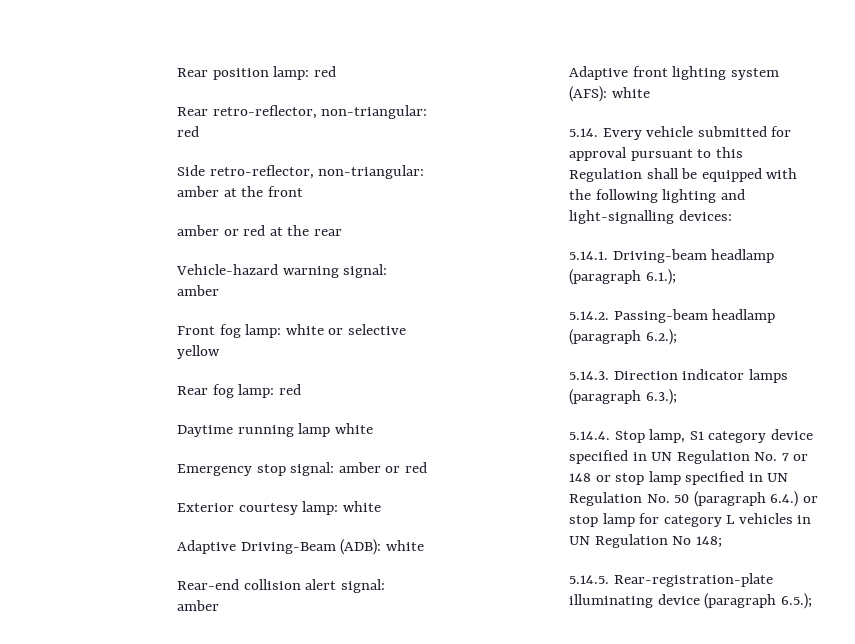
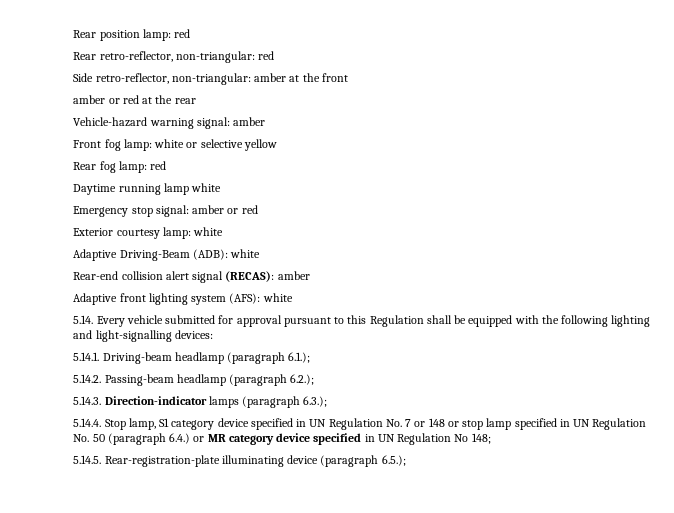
[340,579,385,593] signal: -> [192,271,275,283] signal (RECAS):
[613,369,745,380] Direction indicator -> [104,396,207,405] Direction-indicator
[569,513,793,527] stop lamp for category L vehicles -> [207,433,362,445] MR category device specified

